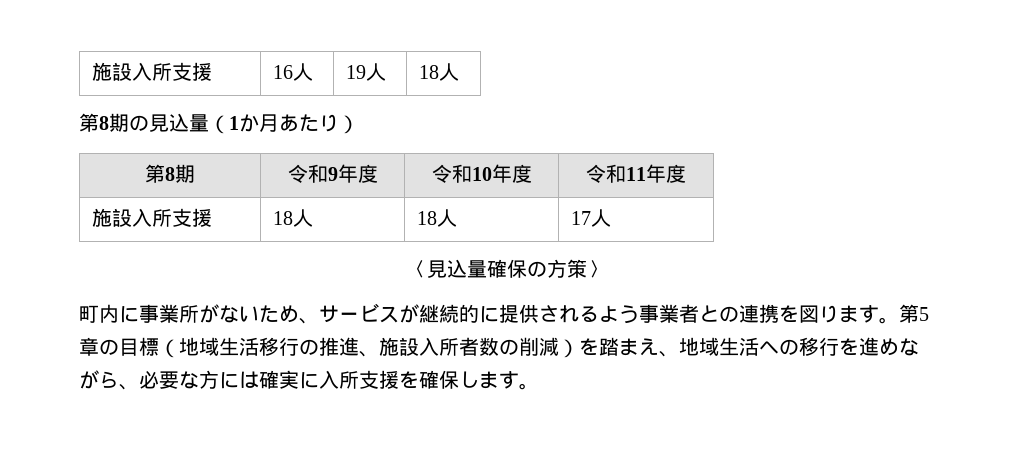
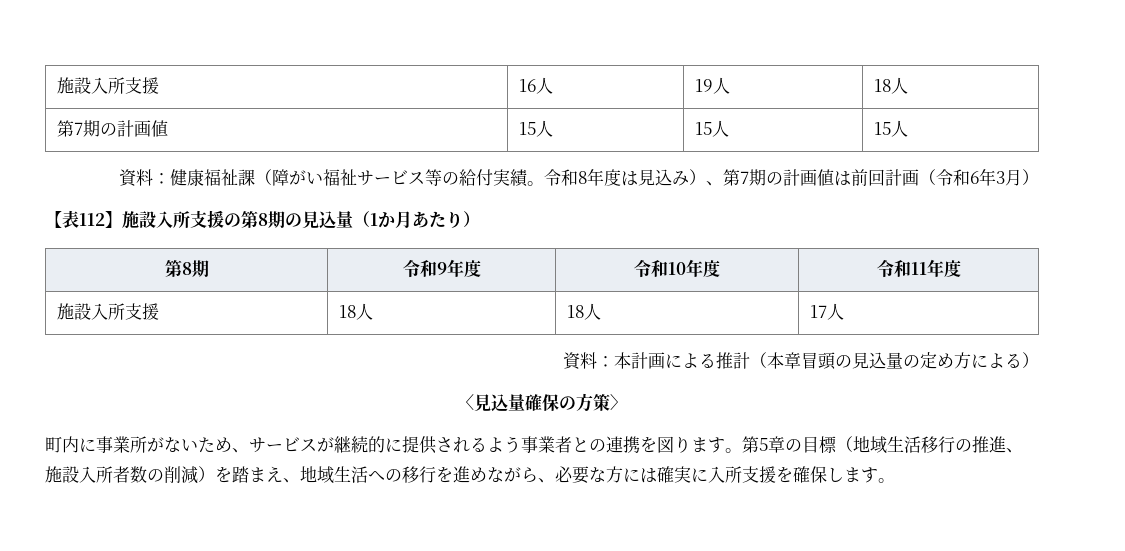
(459, 72) // -> [57,120,169,137] [519,120,554,137] [695,120,730,137] [874,120,909,137] [119,168,1039,187] [45,210,241,229] // 第7期の計画値 | 15人 | 15人 | 15人 // 資料：健康福祉課（障がい福祉サービス等の給付実績。令和8年度は見込み）、第7期の計画値は前回計画（令和6年3月） // 【表112】施設入所支援の
(611, 218) none -> [563,352,1039,370] // 資料：本計画による推計（本章冒頭の見込量の定め方による）

